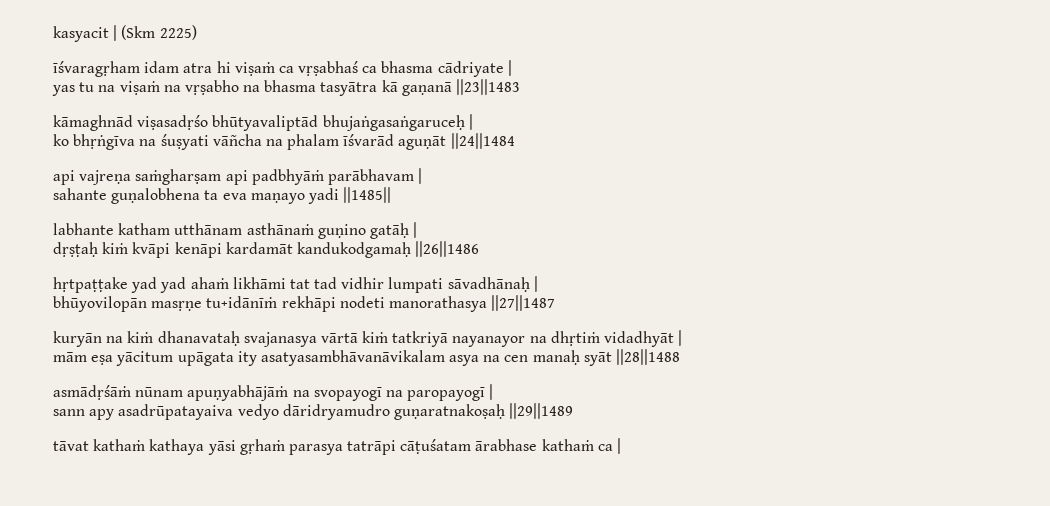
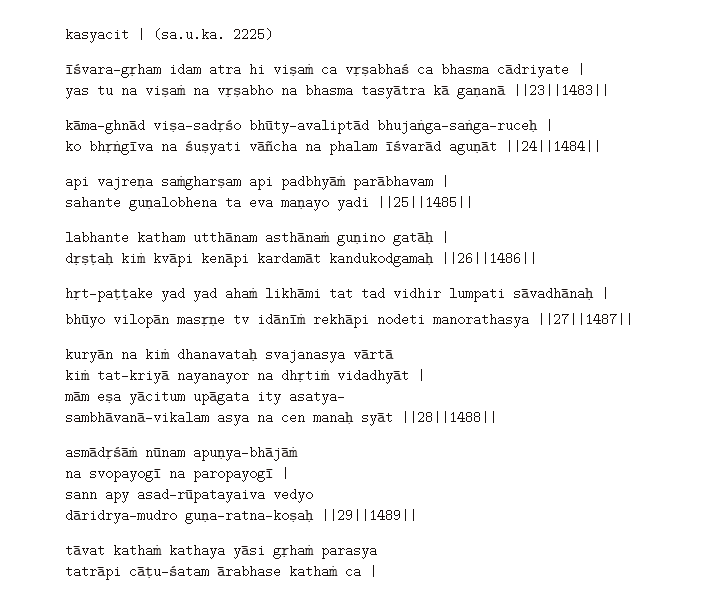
[121,25,156,40] (Skm -> [153,28,225,41] (sa.u.ka.
[53,61,140,77] īśvaragṛham -> [65,63,161,78] īśvara-gṛham
[456,79,521,95] [53,115,465,131] ||23||1483 // kāmaghnād viṣasadṛśo bhūtyavaliptād bhujaṅgasaṅgaruceḥ -> [513,84,609,97] [65,119,538,134] ||23||1483|| // kāma-ghnād viṣa-sadṛśo bhūty-avaliptād bhujaṅga-saṅga-ruceḥ
[450,133,515,149] ||24||1484 -> [505,140,601,153] ||24||1484||
[343,187,392,203] ||1485|| -> [377,196,473,209] ||25||1485||
[415,241,480,257] [53,277,128,293] ||26||1486 // hṛtpaṭṭake -> [441,252,537,265] [65,287,153,302] ||26||1486|| // hṛt-paṭṭake
[53,296,278,312] bhūyovilopān masṛṇe tu+idānīṁ -> [65,313,306,328] bhūyo vilopān masṛṇe tv idānīṁ
[491,295,556,311] ||27||1487 -> [537,313,633,326] ||27||1487||
[362,331,449,347] kiṁ tatkriyā -> [65,369,170,384] // kiṁ tat-kriyā
[260,350,445,366] asatyasambhāvanāvikalam -> [289,390,345,405] [65,411,209,424] asatya- // sambhāvanā-vikalam
[616,349,681,365] ||28||1488 -> [401,411,497,424] ||28||1488||
[187,385,289,401] apuṇyabhājāṁ -> [193,446,298,461] apuṇya-bhājāṁ //
[118,404,234,420] asadrūpatayaiva -> [137,488,265,503] asad-rūpatayaiva
[282,403,574,420] dāridryamudro guṇaratnakoṣaḥ ||29||1489 -> [65,509,417,524] // dāridrya-mudro guṇa-ratna-koṣaḥ ||29||1489||
[347,439,472,455] tatrāpi cāṭuśatam -> [65,565,209,580] // tatrāpi cāṭu-śatam

